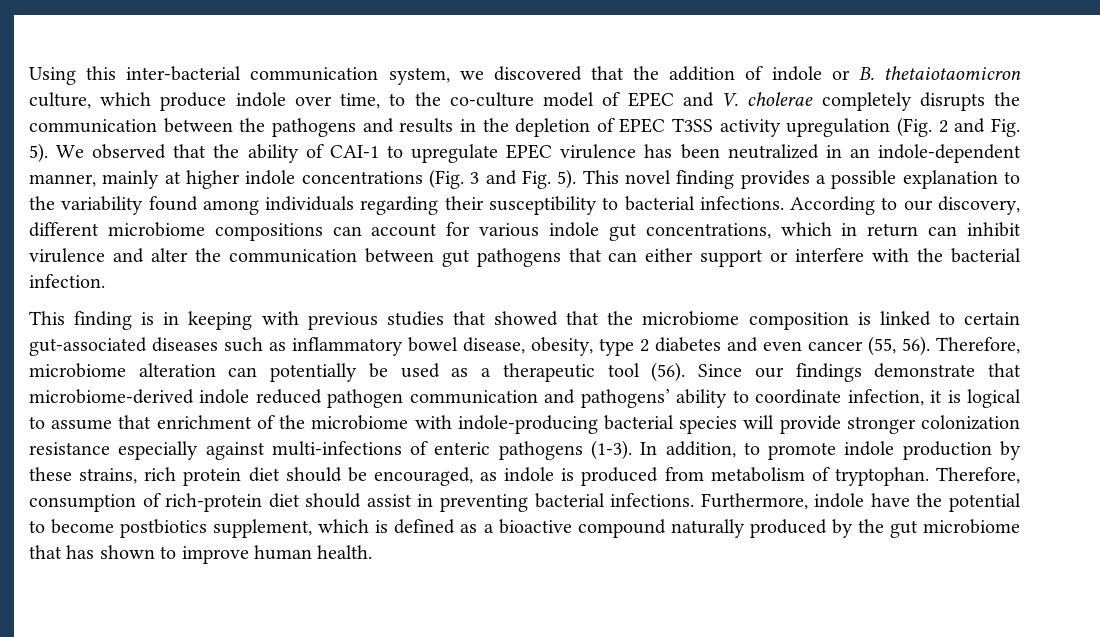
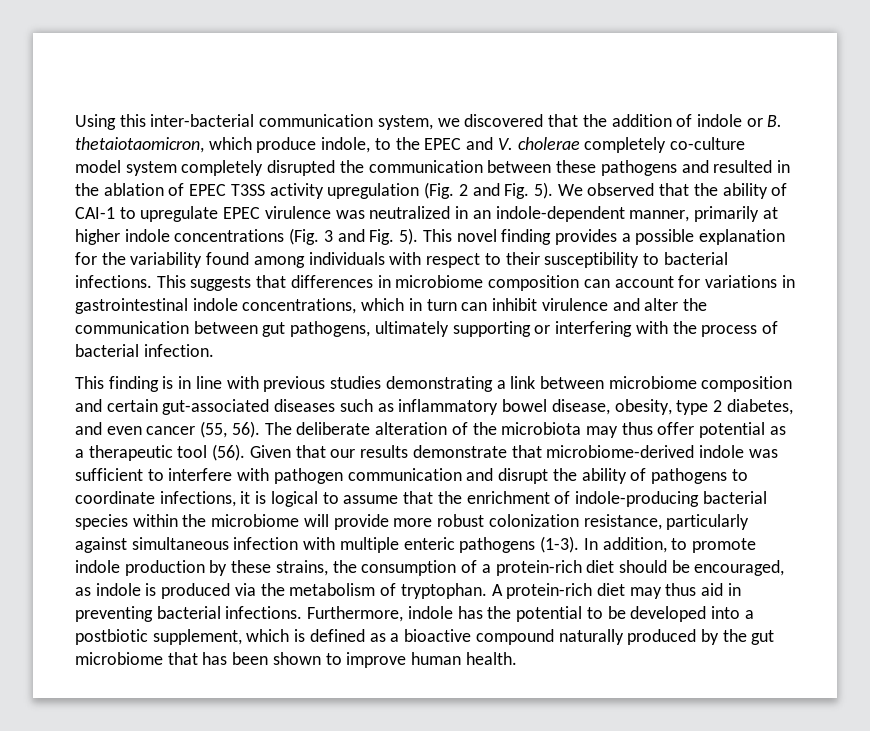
[883,66,1021,80] [29,92,621,111] thetaiotaomicron culture, which produce indole over time, to the co-culture model of -> [75,137,420,153] thetaiotaomicron, which produce indole, to the
[919,92,1021,111] [29,118,266,133] disrupts the communication between the -> [669,137,745,150] [75,160,597,176] co-culture model system completely disrupted the communication between these
[399,118,454,133] results -> [713,160,773,173] resulted
[515,118,591,137] depletion -> [103,183,164,196] ablation
[644,144,720,159] has been -> [335,210,365,219] was
[102,170,160,189] mainly -> [693,206,759,222] primarily
[1004,171,1021,184] to -> [75,252,97,265] for
[360,196,439,215] regarding -> [389,252,501,268] with respect to
[790,196,1021,215] [29,222,637,241] According to our discovery, different microbiome compositions can account for various indole gut -> [156,275,795,291] [75,298,238,314] This suggests that differences in microbiome composition can account for variations in gastrointestinal indole
[867,223,919,237] return -> [426,299,457,311] turn
[476,248,944,267] pathogens that can either support or interfere with the -> [290,321,778,337] pathogens, ultimately supporting or interfering with the process of
[188,311,253,330] keeping -> [195,376,222,389] line
[452,311,955,330] that showed that the microbiome composition is linked to -> [385,376,793,392] [75,399,102,412] demonstrating a link between microbiome composition and
[655,337,721,352] diabetes -> [726,399,793,415] diabetes,
[936,337,1020,354] [29,363,440,382] Therefore, microbiome alteration can potentially be used -> [264,422,766,438] The deliberate alteration of the microbiota may thus offer potential
[698,363,1022,382] [29,389,728,408] Since our findings demonstrate that microbiome-derived indole reduced pathogen communication and pathogens’ ability -> [249,445,778,458] [75,468,727,484] Given that our results demonstrate that microbiome-derived indole was sufficient to interfere with pathogen communication and disrupt the ability of pathogens
[847,389,924,406] infection, -> [159,491,236,507] infections,
(152, 422) none -> [437,491,462,504] the
[279,415,1020,434] [29,441,429,460] the microbiome with indole-producing bacterial species will provide stronger colonization resistance especially against multi-infections of -> [574,491,767,507] [75,514,750,530] [75,537,399,553] indole-producing bacterial species within the microbiome will provide more robust colonization resistance, particularly against simultaneous infection with multiple
[144,467,242,486] rich protein -> [332,560,582,576] the consumption of a protein-rich
[664,467,704,481] from -> [234,583,285,596] via the
[936,467,1020,484] [29,493,412,512] Therefore, consumption of rich-protein diet should assist -> [491,583,724,599] A protein-rich diet may thus aid
[870,493,910,507] have -> [457,606,483,619] has
[51,519,208,538] become postbiotics -> [607,606,754,622] [75,629,148,645] be developed into a postbiotic
(95, 552) none -> [232,652,269,665] been

